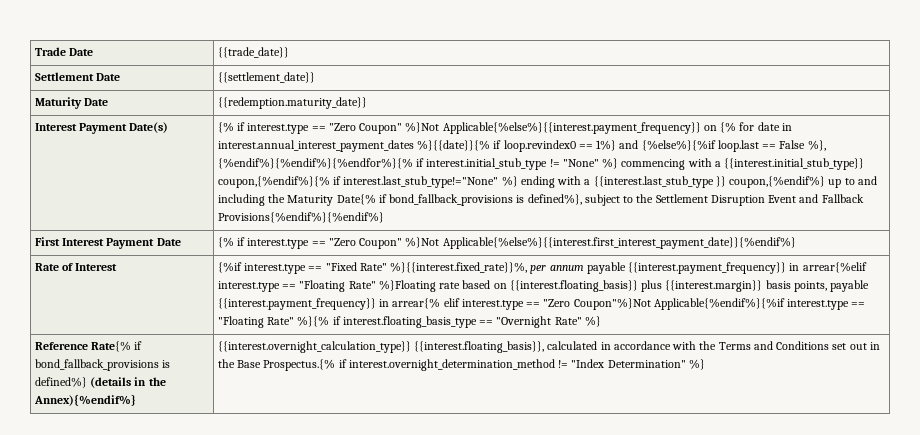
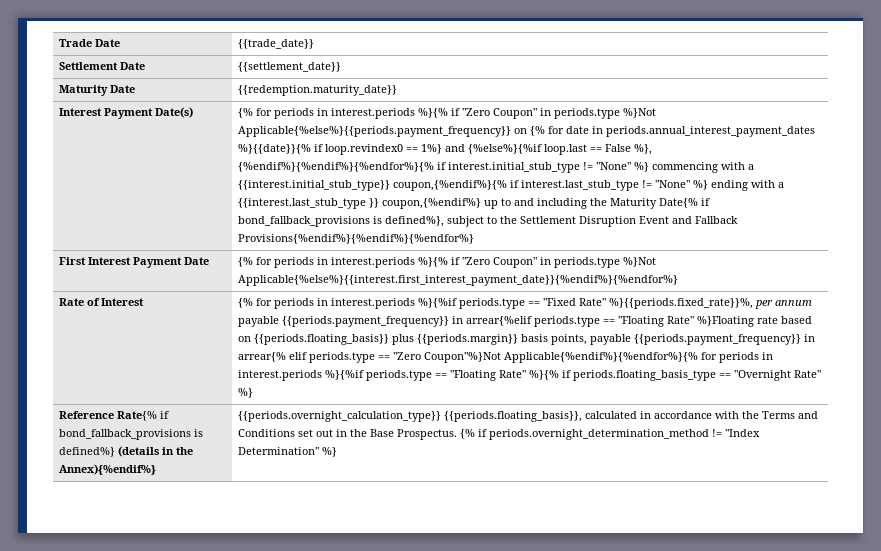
[237,122,701,134] if interest.type == "Zero Coupon" %}Not Applicable{%else%}{{interest.payment_frequency}} -> [255,108,656,119] [237,126,511,137] for periods in interest.periods %}{% if "Zero Coupon" in periods.type %}Not Applicable{%else%}{{periods.payment_frequency}}
[217,140,414,152] interest.annual_interest_payment_dates -> [605,126,815,137] periods.annual_interest_payment_dates
[343,176,499,188] interest.last_stub_type!="None" -> [520,180,690,191] interest.last_stub_type != "None"
[217,212,384,223] Provisions{%endif%}{%endif%} -> [237,234,474,244] Provisions{%endif%}{%endif%}{%endfor%}
[237,237,796,249] [34,263,118,271] [217,262,307,274] if interest.type == "Zero Coupon" %}Not Applicable{%else%}{{interest.first_interest_payment_date}}{%endif%} // Rate of Interest | {%if interest.type -> [255,257,656,268] [237,275,678,286] [58,298,144,306] [237,298,525,309] for periods in interest.periods %}{% if "Zero Coupon" in periods.type %}Not Applicable{%else%}{{interest.first_interest_payment_date}}{%endif%}{%endfor%} // Rate of Interest | {% for periods in interest.periods %}{%if periods.type
[390,262,528,273] %}{{interest.fixed_rate}}%, -> [608,298,753,309] %}{{periods.fixed_rate}}%,
[628,262,787,274] {{interest.payment_frequency}} -> [281,316,449,327] {{periods.payment_frequency}}
[217,281,280,292] interest.type -> [533,316,600,327] periods.type
[509,280,763,292] {{interest.floating_basis}} plus {{interest.margin}} -> [253,334,518,345] {{periods.floating_basis}} plus {{periods.margin}}
[217,298,376,310] {{interest.payment_frequency}} -> [633,334,801,345] {{periods.payment_frequency}}
[461,299,524,310] interest.type -> [308,352,375,363] periods.type
[653,298,850,310] Applicable{%endif%}{%if interest.type -> [503,352,773,363] [237,370,432,381] Applicable{%endif%}{%endfor%}{% for periods in interest.periods %}{%if periods.type
[342,316,477,328] interest.floating_basis_type -> [572,370,716,381] periods.floating_basis_type
[217,341,545,353] {{interest.overnight_calculation_type}} {{interest.floating_basis}}, -> [237,411,582,422] {{periods.overnight_calculation_type}} {{periods.floating_basis}},
[263,359,555,371] Prospectus.{% if interest.overnight_determination_method -> [396,429,709,440] Prospectus. {% if periods.overnight_determination_method

